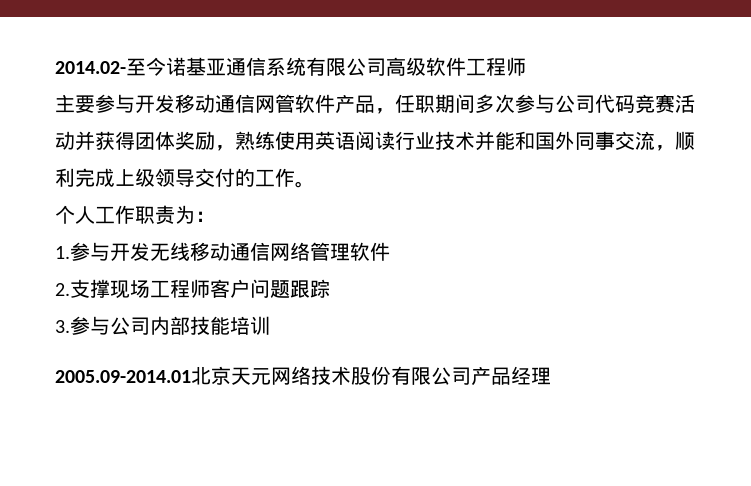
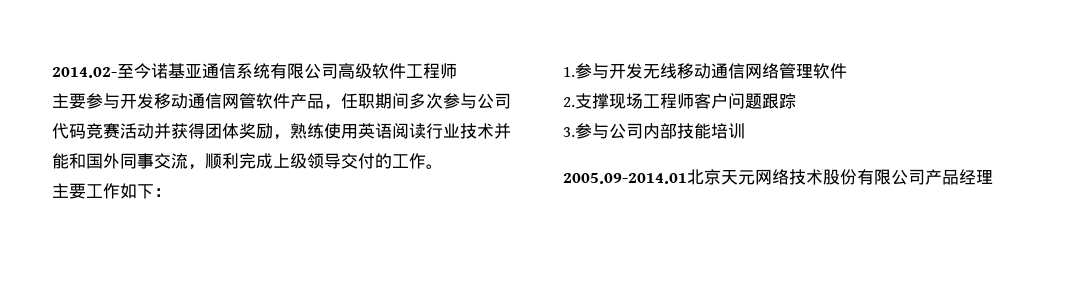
[55,205,195,225] 个人工作职责为 -> [52,183,154,199] 主要工作如下

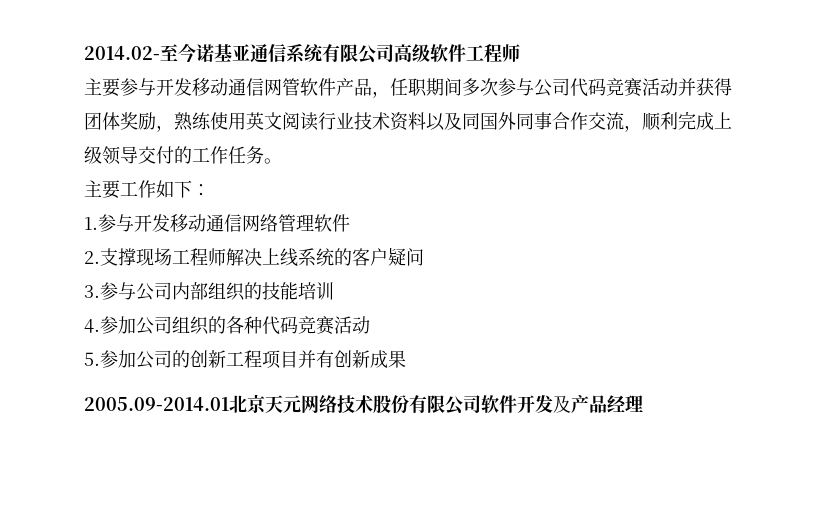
[375,123,392,139] 语 -> [264,112,282,130] 文
[494,123,511,139] [52,153,86,169] 并能和 -> [390,112,480,131] 资料以及同
(154, 161) none -> [552,112,588,130] 合作
(426, 161) none -> [228,146,264,164] 任务
[643,63,677,79] 无线 -> (170, 223) none
[694,93,728,109] 客户 -> [226,247,406,267] 解决上线系统的客户疑
[745,93,796,109] 题跟踪 -> (424, 257) none
(677, 131) none -> [208,282,262,301] 组织的
(745, 131) none -> [84,316,370,335] [84,350,406,369] // 4.参加公司组织的各种代码竞赛活动 // 5.参加公司的创新工程项目并有创新成果
(925, 177) none -> [481,395,571,413] 软件开发及

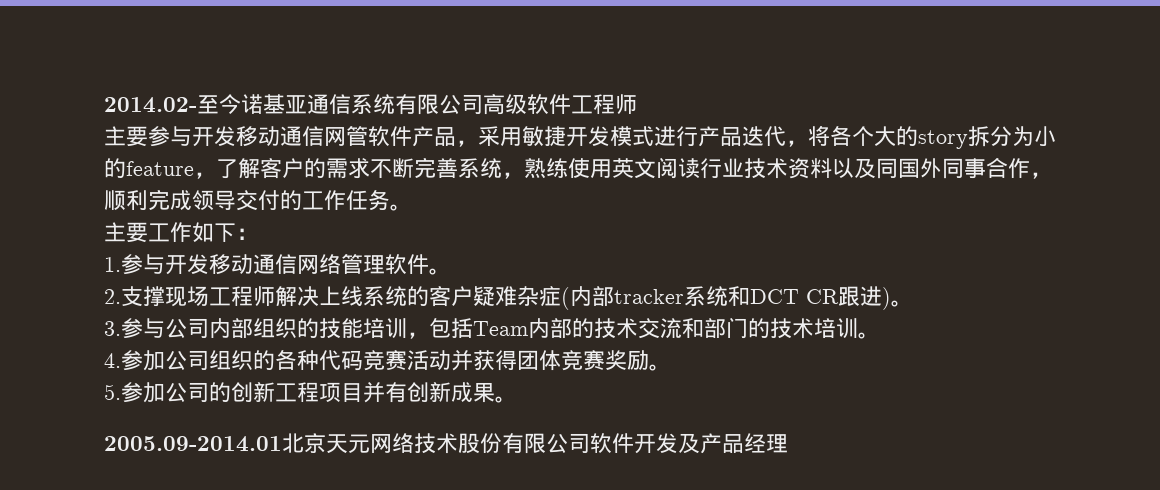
[390,78,732,97] [84,112,156,130] 任职期间多次参与公司代码竞赛活动并获得团体奖励 -> [478,125,1056,149] [104,157,502,179] 采用敏捷开发模式进行产品迭代，将各个大的story拆分为小的feature，了解客户的需求不断完善系统
[588,112,624,130] 交流 -> (1030, 168) none
[714,112,732,129] [84,146,102,164] 上级 -> (192, 200) none
(350, 223) none -> [429,268,451,275] 。
[406,248,424,266] 问 -> [495,286,913,310] 难杂症(内部tracker系统和DCT CR跟进)。
(334, 291) none -> [407,317,880,339] ，包括Team内部的技术交流和部门的技术培训。
(370, 325) none -> [451,350,671,371] 并获得团体竞赛奖励。
(406, 359) none -> [495,396,517,403] 。

